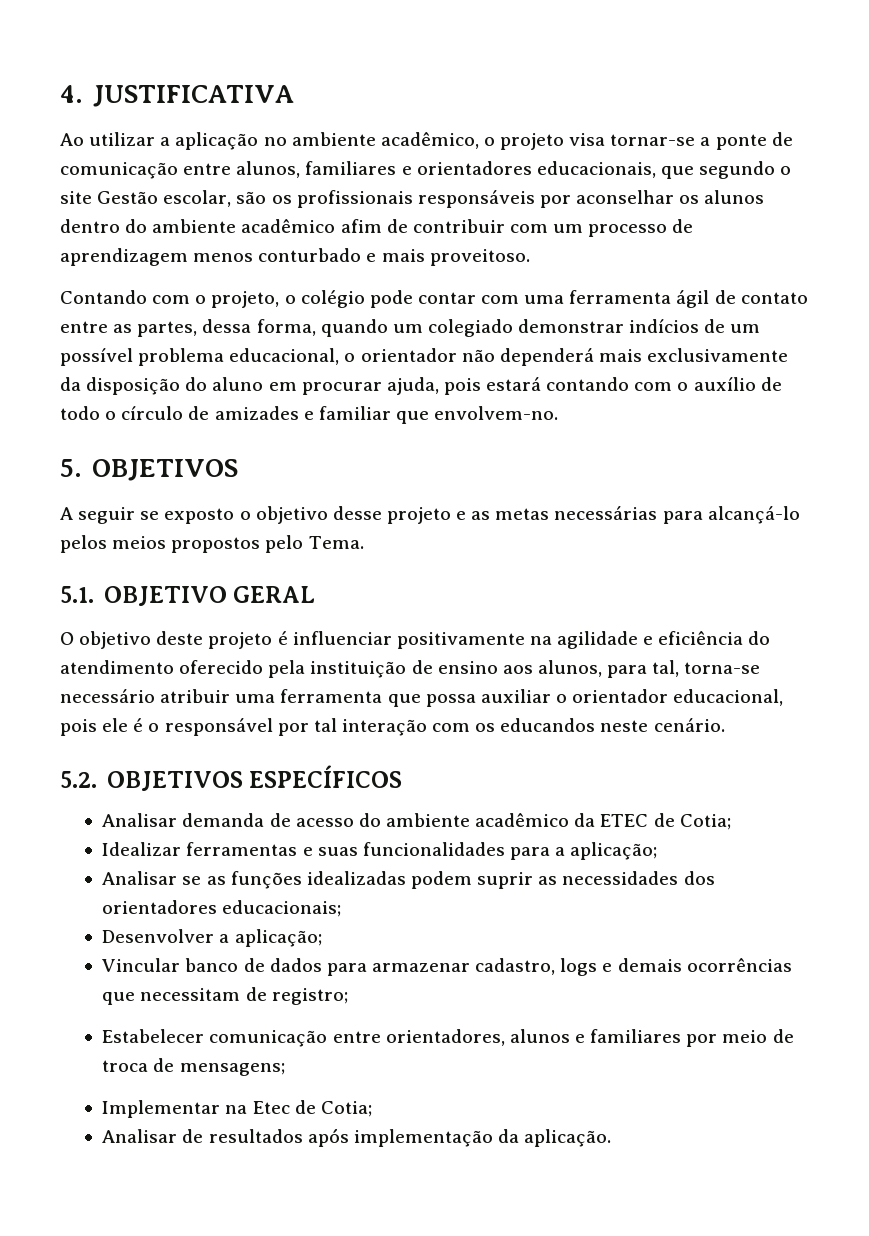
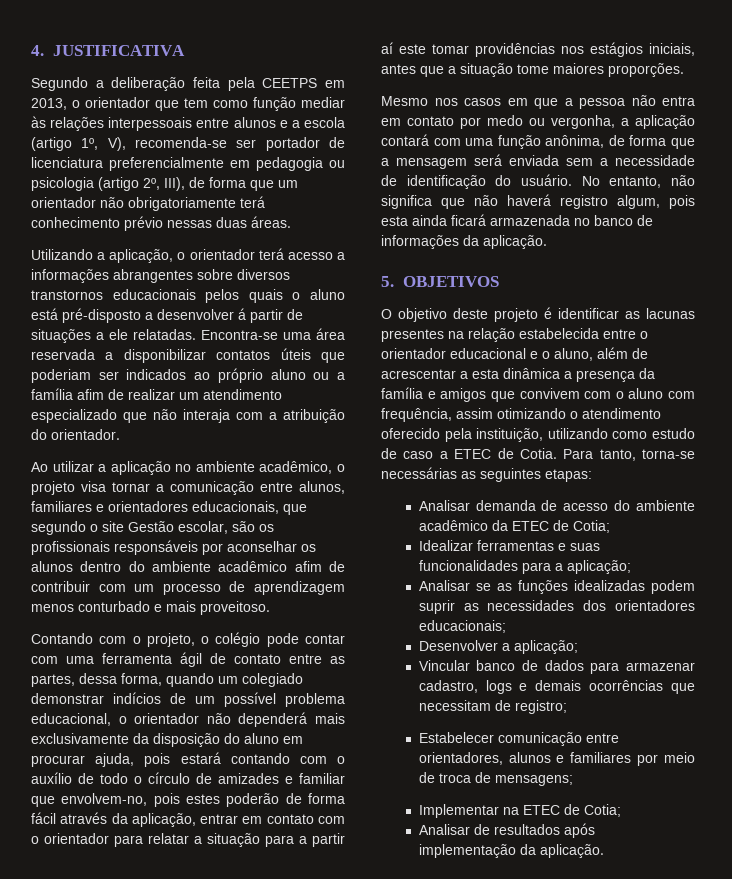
(295, 96) none -> [31,77,345,91] [31,97,345,111] [31,116,345,131] [31,137,345,151] [31,157,345,171] [31,177,298,191] [31,196,265,211] [31,216,291,231] [31,248,345,263] [31,269,290,283] [31,289,345,303] [31,308,303,323] [31,328,345,343] [31,348,345,363] [31,368,345,383] [31,388,282,400] [31,409,345,423] [31,429,120,440] // Segundo a deliberação feita pela CEETPS em 2013, o orientador que tem como função mediar às relações interpessoais entre alunos e a escola (artigo 1º, V), recomenda-se ser portador de licenciatura preferencialmente em pedagogia ou psicologia (artigo 2º, III), de forma que um orientador não obrigatoriamente terá conhecimento prévio nessas duas áreas. // Utilizando a aplicação, o orientador terá acesso a informações abrangentes sobre diversos transtornos educacionais pelos quais o aluno está pré-disposto a desenvolver á partir de situações a ele relatadas. Encontra-se uma área reservada a disponibilizar contatos úteis que poderiam ser indicados ao próprio aluno ou a família afim de realizar um atendimento especializado que não interaja com a atribuição do orientador.
[610,132,793,150] tornar-se a ponte de -> [112,482,164,492] tornar a
[434,406,559,420] [60,459,238,481] [60,506,800,524] [60,535,364,553] [60,586,315,606] envolvem-no. // 5. OBJETIVOS // A seguir se exposto o objetivo desse projeto e as metas necessárias para alcançá-lo pelos meios propostos pelo Tema. // 5.1. OBJETIVO GERAL -> [61,793,346,807] [31,812,345,827] [31,833,345,847] [381,42,695,57] [381,63,684,77] [381,95,695,109] [381,115,695,129] [381,134,695,149] [381,154,695,169] [381,174,695,189] [381,194,695,209] [381,214,653,226] [381,235,547,249] [381,276,500,287] envolvem-no, pois estes poderão de forma fácil através da aplicação, entrar em contato com o orientador para relatar a situação para a partir aí este tomar providências nos estágios iniciais, antes que a situação tome maiores proporções. // Mesmo nos casos em que a pessoa não entra em contato por medo ou vergonha, a aplicação contará com uma função anônima, de forma que a mensagem será enviada sem a necessidade de identificação do usuário. No entanto, não significa que não haverá registro algum, pois esta ainda ficará armazenada no banco de informações da aplicação. // 5. OBJETIVOS
[292,631,771,649] [60,660,761,678] [60,689,784,707] [60,718,725,736] [60,765,402,791] influenciar positivamente na agilidade e eficiência do atendimento oferecido pela instituição de ensino aos alunos, para tal, torna-se necessário atribuir uma ferramenta que possa auxiliar o orientador educacional, pois ele é o responsável por tal interação com os educandos neste cenário. // 5.2. OBJETIVOS ESPECÍFICOS -> [558,308,695,319] [381,328,648,342] [381,347,648,361] [381,368,655,382] [381,387,695,402] [381,408,661,422] [381,428,695,442] [381,448,695,461] [381,467,592,482] identificar as lacunas presentes na relação estabelecida entre o orientador educacional e o aluno, além de acrescentar a esta dinâmica a presença da família e amigos que convivem com o aluno com frequência, assim otimizando o atendimento oferecido pela instituição, utilizando como estudo de caso a ETEC de Cotia. Para tanto, torna-se necessárias as seguintes etapas:
[252,1101,290,1114] Etec -> [522,805,560,815] ETEC

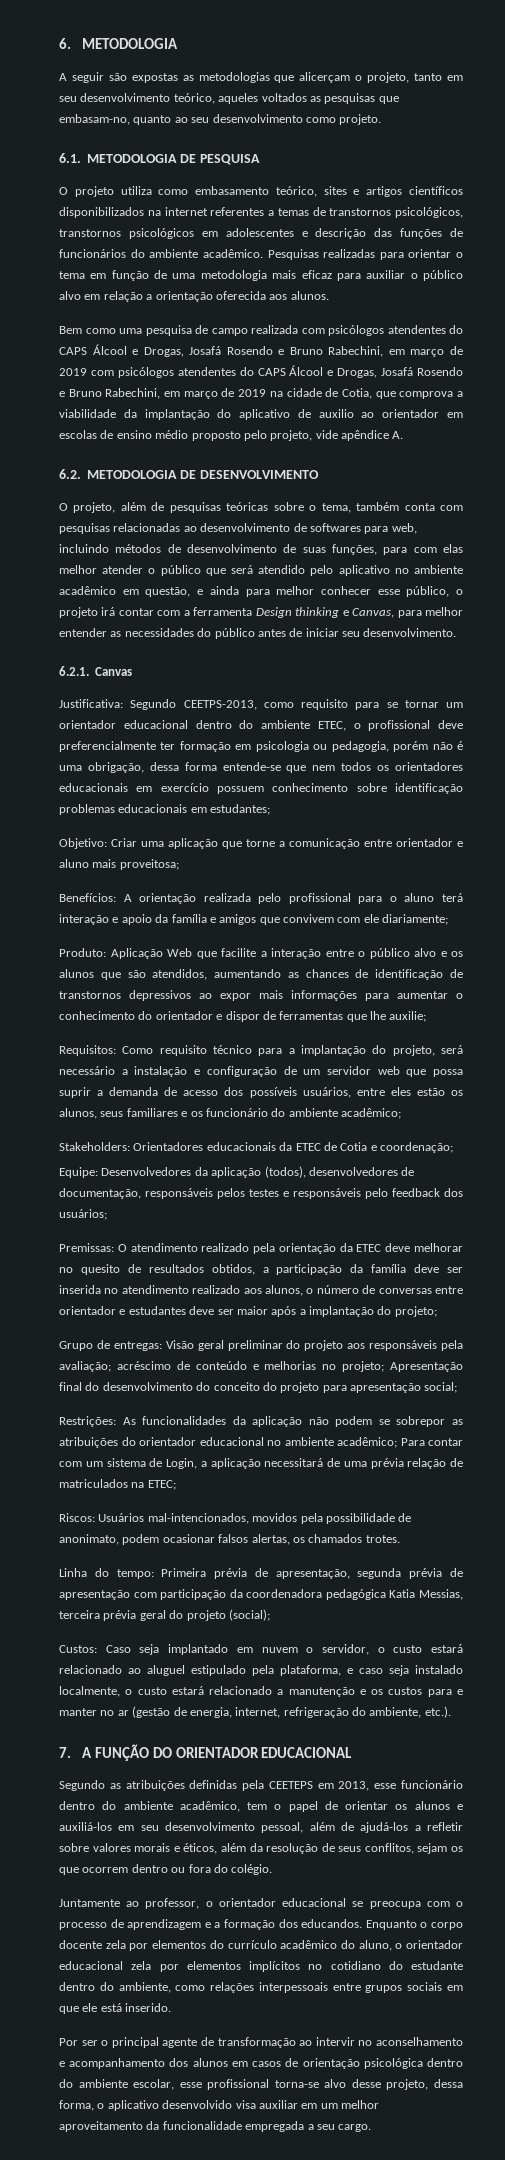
[31,45,186,56] [31,77,345,91] [31,97,345,111] [31,116,345,131] [31,137,345,151] [31,157,345,171] [31,177,298,191] [31,196,265,211] [31,216,291,231] [31,248,345,263] [31,269,290,283] [31,289,345,303] [31,308,303,323] [31,328,345,343] [31,348,345,363] [31,368,345,383] [31,388,282,400] [31,409,345,423] [31,429,120,440] [31,461,345,475] [31,481,345,495] [31,501,307,515] [31,521,274,535] [31,540,316,555] [31,561,345,572] [31,581,345,595] [31,601,270,615] [31,632,345,647] [31,652,345,667] [31,673,303,687] [31,692,345,707] [31,712,345,727] [31,733,303,747] [31,752,345,767] [31,772,345,784] [31,793,346,807] [31,812,345,827] [31,833,345,847] [381,42,695,57] [381,63,684,77] [381,95,695,109] [381,115,695,129] [381,134,695,149] [381,154,695,169] [381,174,695,189] [381,194,695,209] [381,214,653,226] [381,235,547,249] [381,276,500,287] [381,307,695,322] [381,328,648,342] [381,347,648,361] [381,368,635,382] 4. JUSTIFICATIVA // Segundo a deliberação feita pela CEETPS em 2013, o orientador que tem como função mediar às relações interpessoais entre alunos e a escola (artigo 1º, V), recomenda-se ser portador de licenciatura preferencialmente em pedagogia ou psicologia (artigo 2º, III), de forma que um orientador não obrigatoriamente terá conhecimento prévio nessas duas áreas. // Utilizando a aplicação, o orientador terá acesso a informações abrangentes sobre diversos transtornos educacionais pelos quais o aluno está pré-disposto a desenvolver á partir de situações a ele relatadas. Encontra-se uma área reservada a disponibilizar contatos úteis que poderiam ser indicados ao próprio aluno ou a família afim de realizar um atendimento especializado que não interaja com a atribuição do orientador. // Ao utilizar a aplicação no ambiente acadêmico, o projeto visa tornar a comunicação entre alunos, familiares e orientadores educacionais, que segundo o site Gestão escolar, são os profissionais responsáveis por aconselhar os alunos dentro do ambiente acadêmico afim de contribuir com um processo de aprendizagem menos conturbado e mais proveitoso. // Contando com o projeto, o colégio pode contar com uma ferramenta ágil de contato entre as partes, dessa forma, quando um colegiado demonstrar indícios de um possível problema educacional, o orientador não dependerá mais exclusivamente da disposição do aluno em procurar ajuda, pois estará contando com o auxílio de todo o círculo de amizades e familiar que envolvem-no, pois estes poderão de forma fácil através da aplicação, entrar em contato com o orientador para relatar a situação para a partir aí este tomar providências nos estágios iniciais, antes que a situação tome maiores proporções. // Mesmo nos casos em que a pessoa não entra em contato por medo ou vergonha, a aplicação contará com uma função anônima, de forma que a mensagem será enviada sem a necessidade de identificação do usuário. No entanto, não significa que não haverá registro algum, pois esta ainda ficará armazenada no banco de informações da aplicação. // 5. OBJETIVOS // O objetivo deste projeto é identificar as lacunas presentes na relação estabelecida entre o orientador educacional e o aluno, além de acrescentar a esta dinâmica a presença -> [59,38,178,49] [59,72,464,83] [59,93,399,104] [59,114,382,125] [59,153,260,165] [59,186,463,197] [59,207,463,218] [59,228,463,239] [59,249,463,260] [59,270,464,281] [59,291,329,302] [59,325,463,336] [59,344,463,357] [59,365,463,378] [59,388,463,399] [59,409,463,420] [59,430,404,441] [59,469,319,479] [59,502,463,513] [59,523,417,534] [59,544,463,555] [59,565,463,576] [59,586,463,597] [59,607,463,618] [59,628,457,639] [59,666,133,676] [59,699,463,710] [59,720,463,731] [59,741,464,752] [59,762,464,773] [59,783,463,794] [59,804,271,815] [59,838,463,849] [59,859,179,870] [59,893,463,904] [59,914,152,925] 6. METODOLOGIA // A seguir são expostas as metodologias que alicerçam o projeto, tanto em seu desenvolvimento teórico, aqueles voltados as pesquisas que embasam-no, quanto ao seu desenvolvimento como projeto. // 6.1. METODOLOGIA DE PESQUISA // O projeto utiliza como embasamento teórico, sites e artigos científicos disponibilizados na internet referentes a temas de transtornos psicológicos, transtornos psicológicos em adolescentes e descrição das funções de funcionários do ambiente acadêmico. Pesquisas realizadas para orientar o tema em função de uma metodologia mais eficaz para auxiliar o público alvo em relação a orientação oferecida aos alunos. // Bem como uma pesquisa de campo realizada com psicólogos atendentes do CAPS Álcool e Drogas, Josafá Rosendo e Bruno Rabechini, em março de 2019 com psicólogos atendentes do CAPS Álcool e Drogas, Josafá Rosendo e Bruno Rabechini, em março de 2019 na cidade de Cotia, que comprova a viabilidade da implantação do aplicativo de auxilio ao orientador em escolas de ensino médio proposto pelo projeto, vide apêndice A. // 6.2. METODOLOGIA DE DESENVOLVIMENTO // O projeto, além de pesquisas teóricas sobre o tema, também conta com pesquisas relacionadas ao desenvolvimento de softwares para web, incluindo métodos de desenvolvimento de suas funções, para com elas melhor atender o público que será atendido pelo aplicativo no ambiente acadêmico em questão, e ainda para melhor conhecer esse público, o projeto irá contar com a ferramenta Design thinking e Canvas, para melhor entender as necessidades do público antes de iniciar seu desenvolvimento. // 6.2.1. Canvas // Justificativa: Segundo CEETPS-2013, como requisito para se tornar um orientador educacional dentro do ambiente ETEC, o profissional deve preferencialmente ter formação em psicologia ou pedagogia, porém não é uma obrigação, dessa forma entende-se que nem todos os orientadores educacionais em exercício possuem conhecimento sobre identificação problemas educacionais em estudantes; // Objetivo: Criar uma aplicação que torne a comunicação entre orientador e aluno mais proveitosa; // Benefícios: A orientação realizada pelo profissional para o aluno terá interação e apoio
[615,388,695,399] [381,408,661,422] [381,428,695,442] [381,448,695,461] [381,467,592,482] [418,500,695,511] [418,520,610,533] [418,540,600,551] [418,560,631,574] [418,580,695,594] [418,600,695,614] [418,620,506,633] [418,640,578,654] [418,660,695,674] [418,680,695,694] [418,700,567,714] [418,732,619,746] [418,752,695,766] [418,772,573,786] [418,804,621,818] [418,823,595,838] [418,844,604,858] o aluno com frequência, assim otimizando o atendimento oferecido pela instituição, utilizando como estudo de caso a ETEC de Cotia. Para tanto, torna-se necessárias as seguintes etapas: // Analisar demanda de acesso do ambiente acadêmico da ETEC de Cotia; // Idealizar ferramentas e suas funcionalidades para a aplicação; // Analisar se as funções idealizadas podem suprir as necessidades dos orientadores educacionais; // Desenvolver a aplicação; // Vincular banco de dados para armazenar cadastro, logs e demais ocorrências que necessitam de registro; // Estabelecer comunicação entre orientadores, alunos e familiares por meio de troca de mensagens; // Implementar na ETEC de Cotia; // Analisar de resultados após implementação da aplicação. -> [363,914,449,925] [59,948,463,959] [59,969,463,980] [59,990,463,1001] [59,1011,427,1022] [59,1045,463,1056] [59,1066,463,1077] [59,1087,463,1098] [59,1108,401,1119] [59,1142,453,1153] [59,1166,415,1178] [59,1188,463,1199] [59,1209,107,1220] [59,1243,463,1254] [59,1264,463,1275] [59,1285,463,1296] [59,1306,437,1317] [59,1340,463,1351] [59,1361,463,1372] [59,1382,458,1393] [59,1416,463,1427] [59,1437,463,1448] [59,1458,463,1469] [59,1479,176,1490] [59,1513,412,1524] [59,1534,400,1545] [59,1568,463,1579] [59,1589,463,1600] [59,1609,270,1621] [59,1644,463,1655] [59,1665,463,1676] [59,1686,463,1697] [59,1706,451,1718] [59,1744,353,1761] [59,1780,463,1791] [59,1801,463,1812] [59,1822,463,1833] [59,1843,463,1854] [59,1864,273,1875] [59,1898,464,1909] [59,1919,463,1930] [59,1940,463,1951] [59,1961,463,1972] [59,1982,463,1993] [59,2003,172,2014] [59,2037,464,2048] [59,2058,464,2069] [59,2079,463,2090] [59,2100,379,2111] [59,2121,372,2132] ele diariamente; // Produto: Aplicação Web que facilite a interação entre o público alvo e os alunos que são atendidos, aumentando as chances de identificação de transtornos depressivos ao expor mais informações para aumentar o conhecimento do orientador e dispor de ferramentas que lhe auxilie; // Requisitos: Como requisito técnico para a implantação do projeto, será necessário a instalação e configuração de um servidor web que possa suprir a demanda de acesso dos possíveis usuários, entre eles estão os alunos, seus familiares e os funcionário do ambiente acadêmico; // Stakeholders: Orientadores educacionais da ETEC de Cotia e coordenação; // Equipe: Desenvolvedores da aplicação (todos), desenvolvedores de documentação, responsáveis pelos testes e responsáveis pelo feedback dos usuários; // Premissas: O atendimento realizado pela orientação da ETEC deve melhorar no quesito de resultados obtidos, a participação da família deve ser inserida no atendimento realizado aos alunos, o número de conversas entre orientador e estudantes deve ser maior após a implantação do projeto; // Grupo de entregas: Visão geral preliminar do projeto aos responsáveis pela avaliação; acréscimo de conteúdo e melhorias no projeto; Apresentação final do desenvolvimento do conceito do projeto para apresentação social; // Restrições: As funcionalidades da aplicação não podem se sobrepor as atribuições do orientador educacional no ambiente acadêmico; Para contar com um sistema de Login, a aplicação necessitará de uma prévia relação de matriculados na ETEC; // Riscos: Usuários mal-intencionados, movidos pela possibilidade de anonimato, podem ocasionar falsos alertas, os chamados trotes. // Linha do tempo: Primeira prévia de apresentação, segunda prévia de apresentação com participação da coordenadora pedagógica Katia Messias, terceira prévia geral do projeto (social); // Custos: Caso seja implantado em nuvem o servidor, o custo estará relacionado ao aluguel estipulado pela plataforma, e caso seja instalado localmente, o custo estará relacionado a manutenção e os custos para e manter no ar (gestão de energia, internet, refrigeração do ambiente, etc.). // 7. A FUNÇÃO DO ORIENTADOR EDUCACIONAL // Segundo as atribuições definidas pela CEETEPS em 2013, esse funcionário dentro do ambiente acadêmico, tem o papel de orientar os alunos e auxiliá-los em seu desenvolvimento pessoal, além de ajudá-los a refletir sobre valores morais e éticos, além da resolução de seus conflitos, sejam os que ocorrem dentro ou fora do colégio. // Juntamente ao professor, o orientador educacional se preocupa com o processo de aprendizagem e a formação dos educandos. Enquanto o corpo docente zela por elementos do currículo acadêmico do aluno, o orientador educacional zela por elementos implícitos no cotidiano do estudante dentro do ambiente, como relações interpessoais entre grupos sociais em que ele está inserido. // Por ser o principal agente de transformação ao intervir no aconselhamento e acompanhamento dos alunos em casos de orientação psicológica dentro do ambiente escolar, esse profissional torna-se alvo desse projeto, dessa forma, o aplicativo desenvolvido visa auxiliar em um melhor aproveitamento da funcionalidade empregada a seu cargo.

